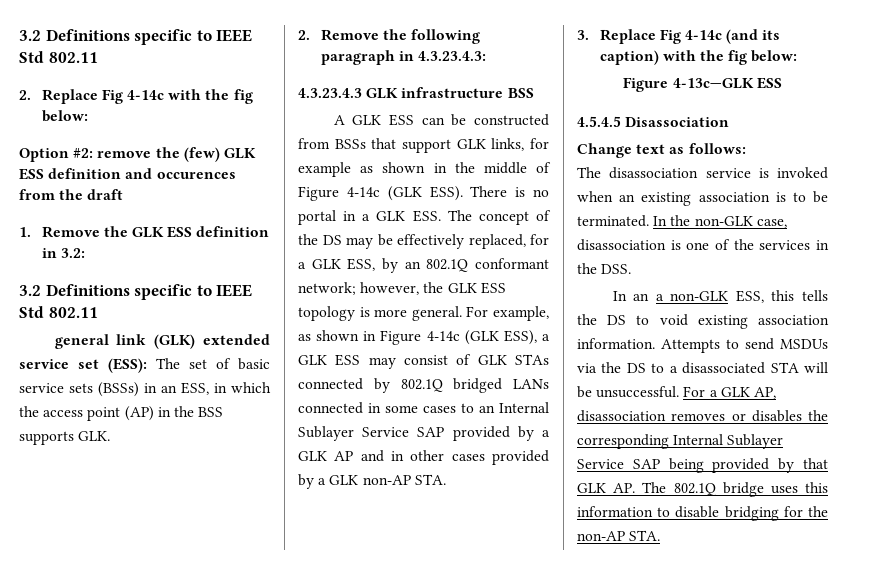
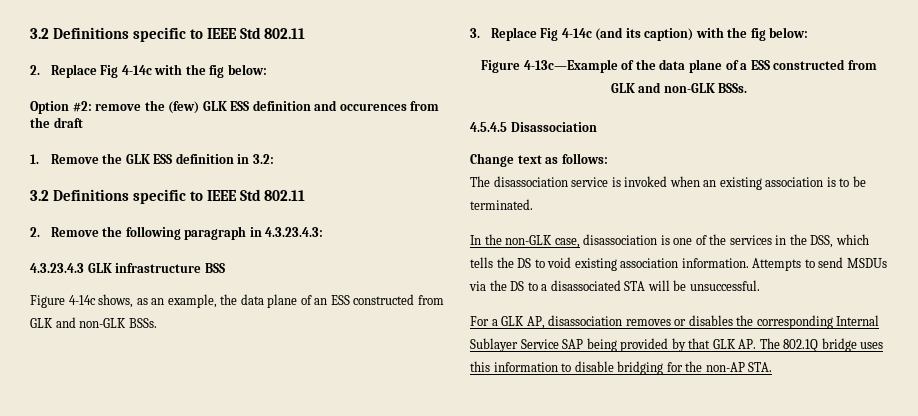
[54,334,270,349] [19,358,270,373] [19,382,271,397] [19,406,224,421] [19,431,111,445] // general link (GLK) extended service set (ESS): The set of basic service sets (BSSs) in an ESS, in which the access point (AP) in the BSS supports GLK. -> (306, 195) none
[333,114,549,126] [298,138,549,153] [298,162,551,177] [298,186,549,201] [298,210,551,225] [298,234,549,249] [298,258,549,273] [298,282,506,295] [298,306,549,321] [298,330,550,345] [298,354,549,369] [298,378,549,393] [298,402,549,414] [298,426,550,441] [298,450,549,465] [298,474,446,489] A GLK ESS can be constructed from BSSs that support GLK links, for example as shown in the middle of Figure 4-14c (GLK ESS). There is no portal in a GLK ESS. The concept of the DS may be effectively replaced, for a GLK ESS, by an 802.1Q conformant network; however, the GLK ESS topology is more general. For example, as shown in Figure 4-14c (GLK ESS), a GLK ESS may consist of GLK STAs connected by 802.1Q bridged LANs connected in some cases to an Internal Sublayer Service SAP provided by a GLK AP and in other cases provided by a GLK non-AP STA. -> [30,294,444,308] [30,317,157,328] Figure 4-14c shows, as an example, the data plane of an ESS constructed from GLK and non-GLK BSSs.
[672,77,782,89] 4-13c—GLK ESS -> [523,59,877,73] [610,82,748,93] 4-13c—Example of the data plane of a ESS constructed from GLK and non-GLK BSSs.
(649, 221) none -> (533, 204) //
[601,264,632,274] [612,290,795,303] DSS. // In an a non-GLK ESS, this -> [810,234,869,248] DSS, which
(680, 392) none -> (760, 285) //

